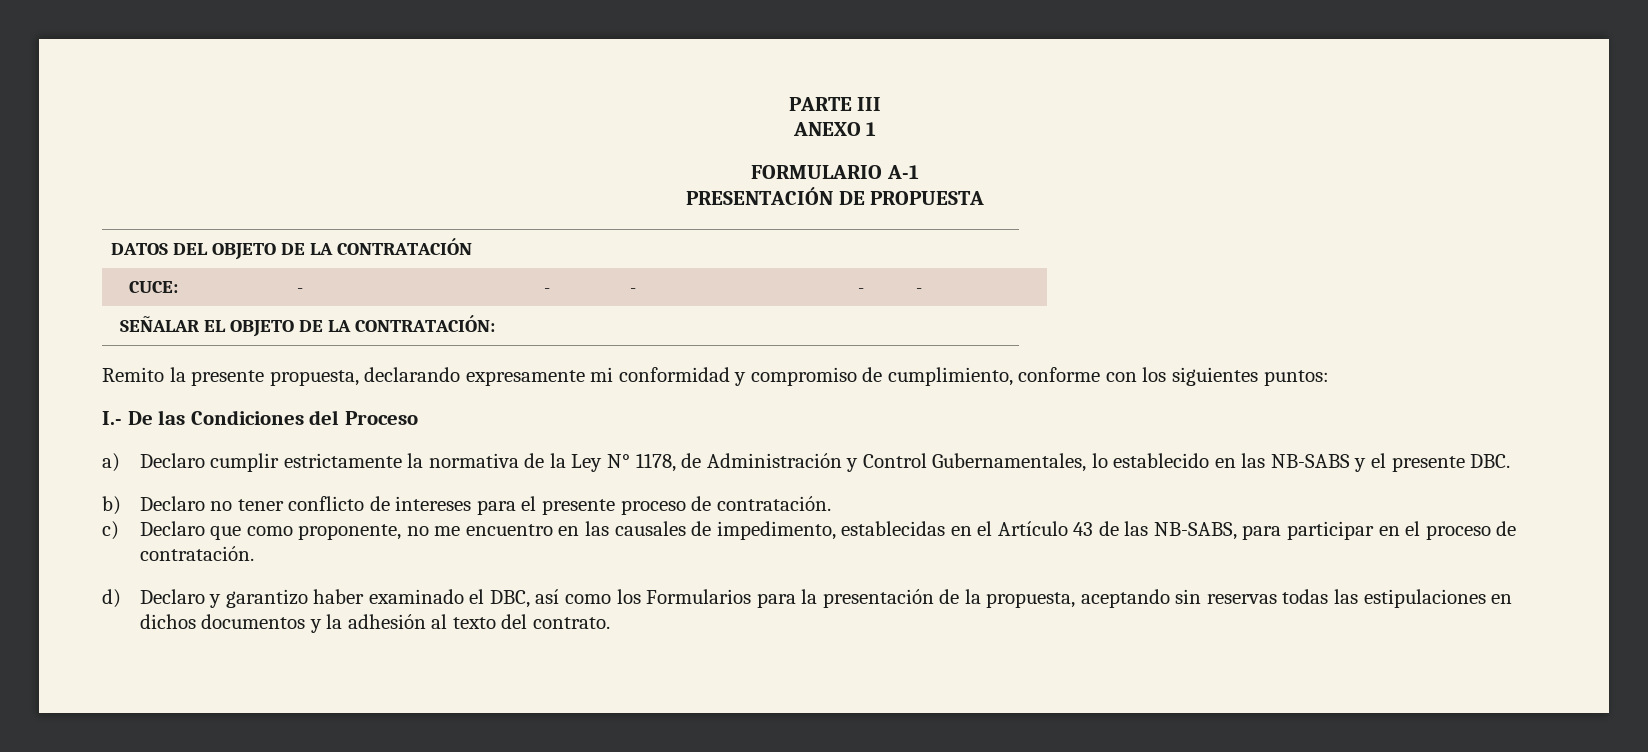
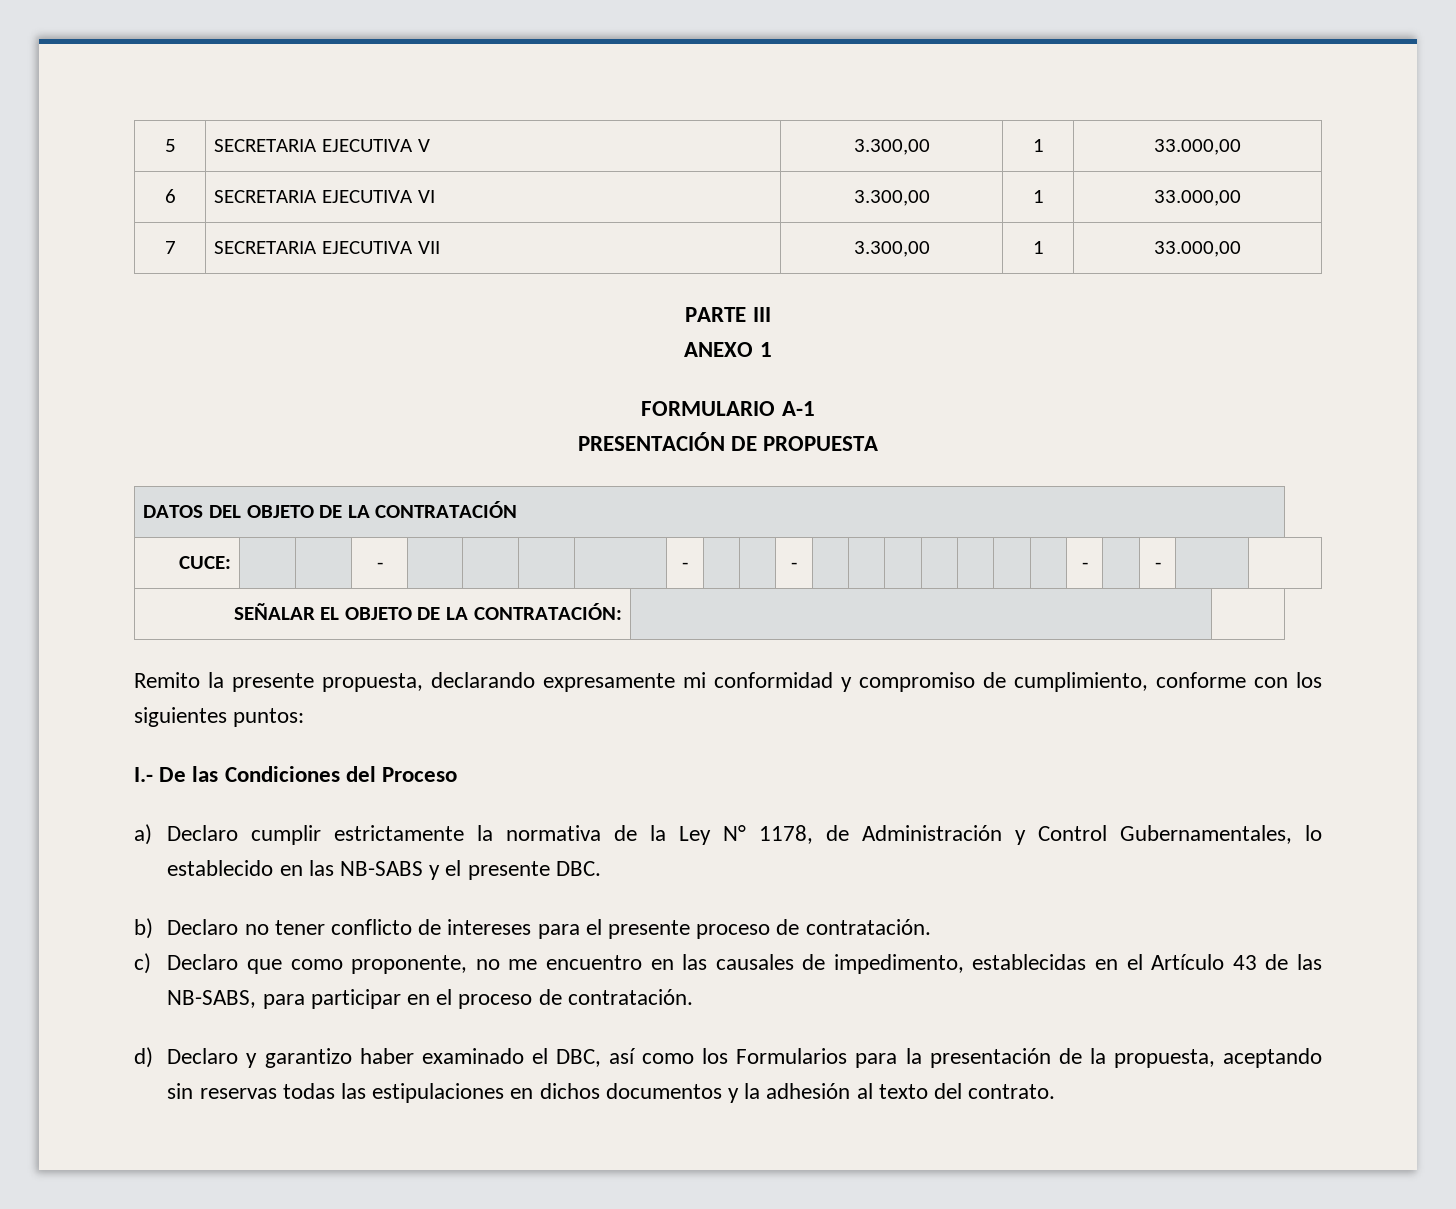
(788, 104) none -> [164,139,176,152] [214,139,430,152] [853,139,930,155] [1032,139,1044,152] [1154,139,1241,155] [164,189,176,203] [214,190,435,203] [853,190,930,206] [1032,190,1044,203] [1154,190,1241,206] [164,241,176,254] [214,241,440,254] [853,241,930,257] [1032,241,1044,254] [1154,241,1241,257] 5 | SECRETARIA EJECUTIVA V | 3.300,00 | 1 | 33.000,00 // 6 | SECRETARIA EJECUTIVA VI | 3.300,00 | 1 | 33.000,00 // 7 | SECRETARIA EJECUTIVA VII | 3.300,00 | 1 | 33.000,00 //

